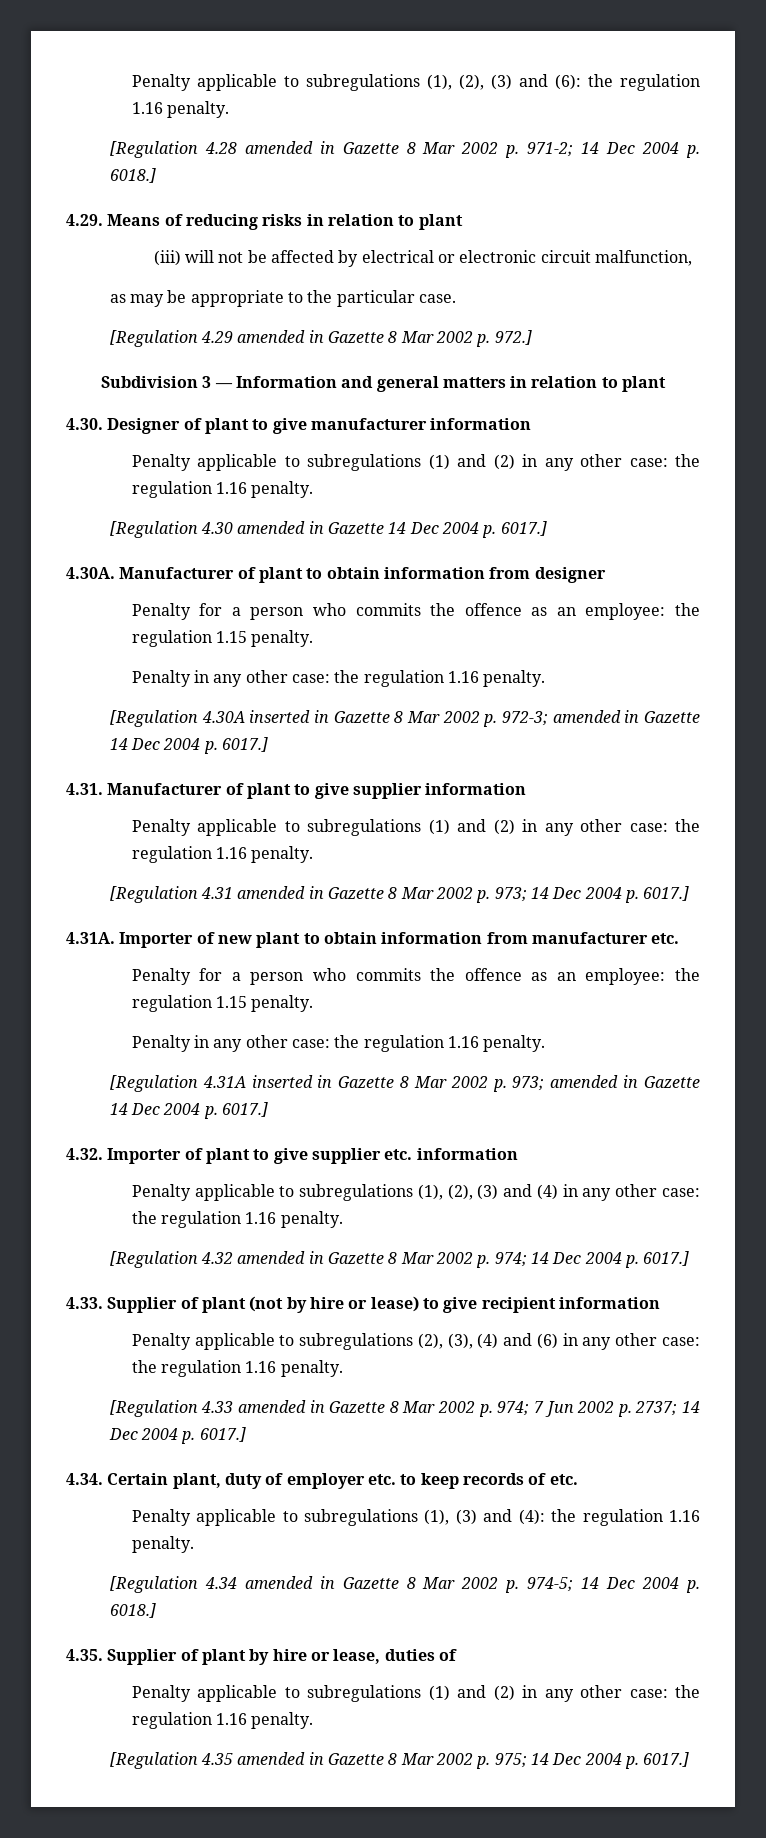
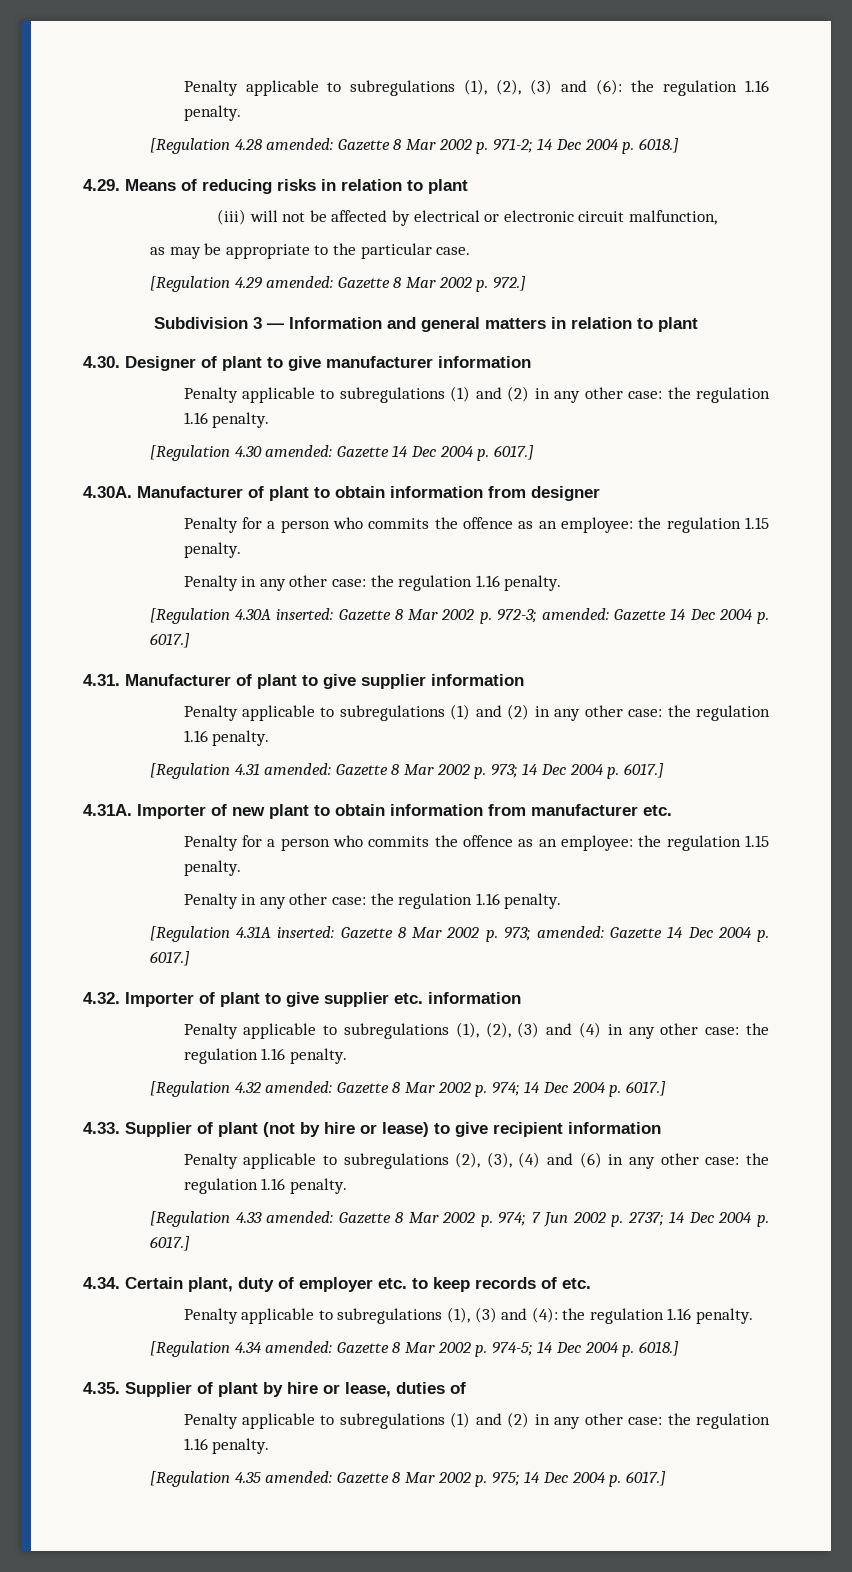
[244,141,335,154] amended in -> [266,138,334,150] amended:
[237,330,324,343] amended in -> [266,276,334,288] amended:
[237,521,324,534] amended in -> [265,445,333,457] amended:
[249,710,329,723] inserted in -> [276,608,334,620] inserted:
[552,710,640,723] amended in -> [541,608,609,620] amended:
[237,886,324,899] amended in -> [264,763,332,775] amended:
[251,1075,639,1092] inserted in Gazette 8 Mar 2002 p. 973; amended in -> [277,926,604,942] inserted: Gazette 8 Mar 2002 p. 973; amended:
[237,1251,324,1264] amended in -> [265,1081,333,1093] amended:
[238,1400,325,1413] amended in -> [266,1211,334,1223] amended:
[244,1576,335,1589] amended in -> [265,1341,333,1353] amended:
[237,1752,324,1765] amended in -> [265,1471,333,1483] amended:

